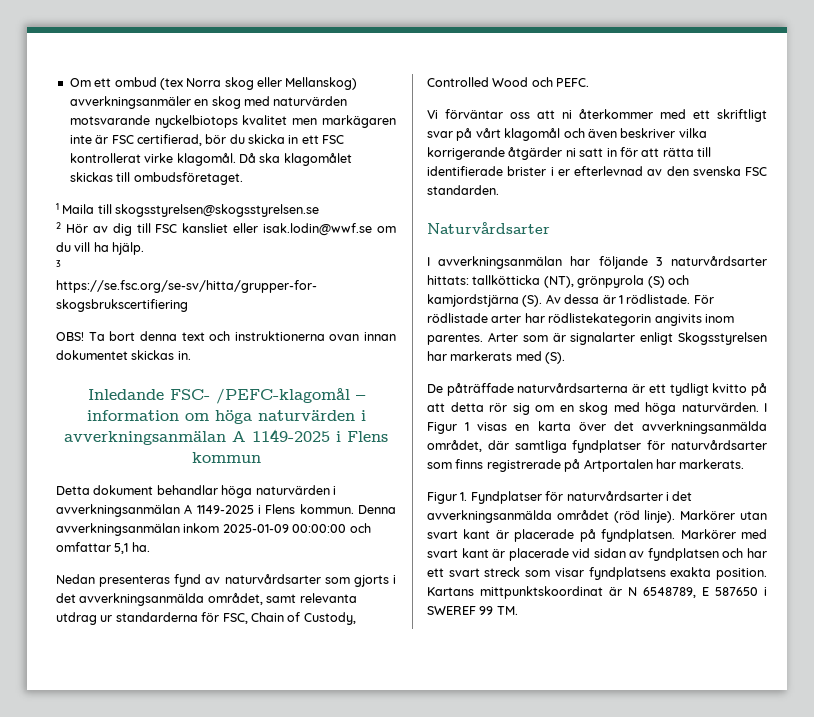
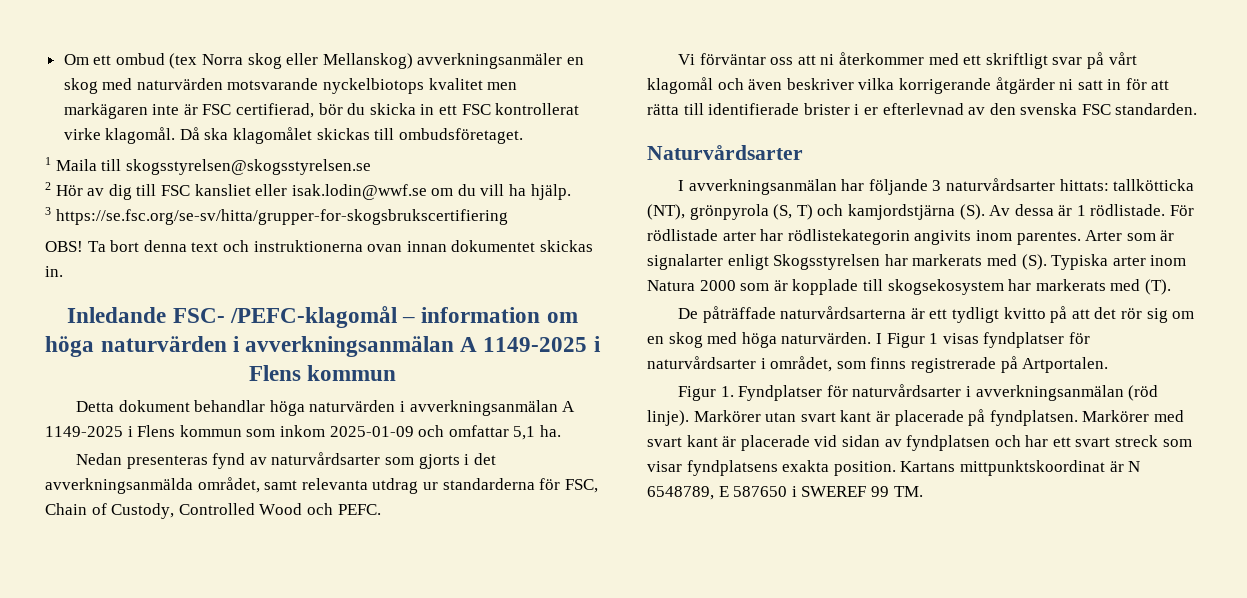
[299,504,397,514] [56,523,180,536] kommun. Denna avverkningsanmälan -> [179,425,276,437] kommun som
[292,524,347,533] 00:00:00 -> (414, 431) none
[647,276,665,288] (S) -> [773,204,813,220] (S, T)
(566, 358) none -> [1051,254,1187,270] [647,279,1171,295] Typiska arter inom Natura 2000 som är kopplade till skogsekosystem har markerats med (T).
[450,402,484,412] detta -> [1094,307,1117,319] det
[515,421,767,434] [427,440,567,453] en karta över det avverkningsanmälda området, där samtliga -> (979, 338) none
(767, 445) none -> [760,356,833,372] i området,
[583,459,745,472] Artportalen har markerats. -> [1022,357,1109,373] Artportalen.
[672,491,693,501] [427,510,609,523] det avverkningsanmälda området -> [975,385,1124,401] avverkningsanmälan

